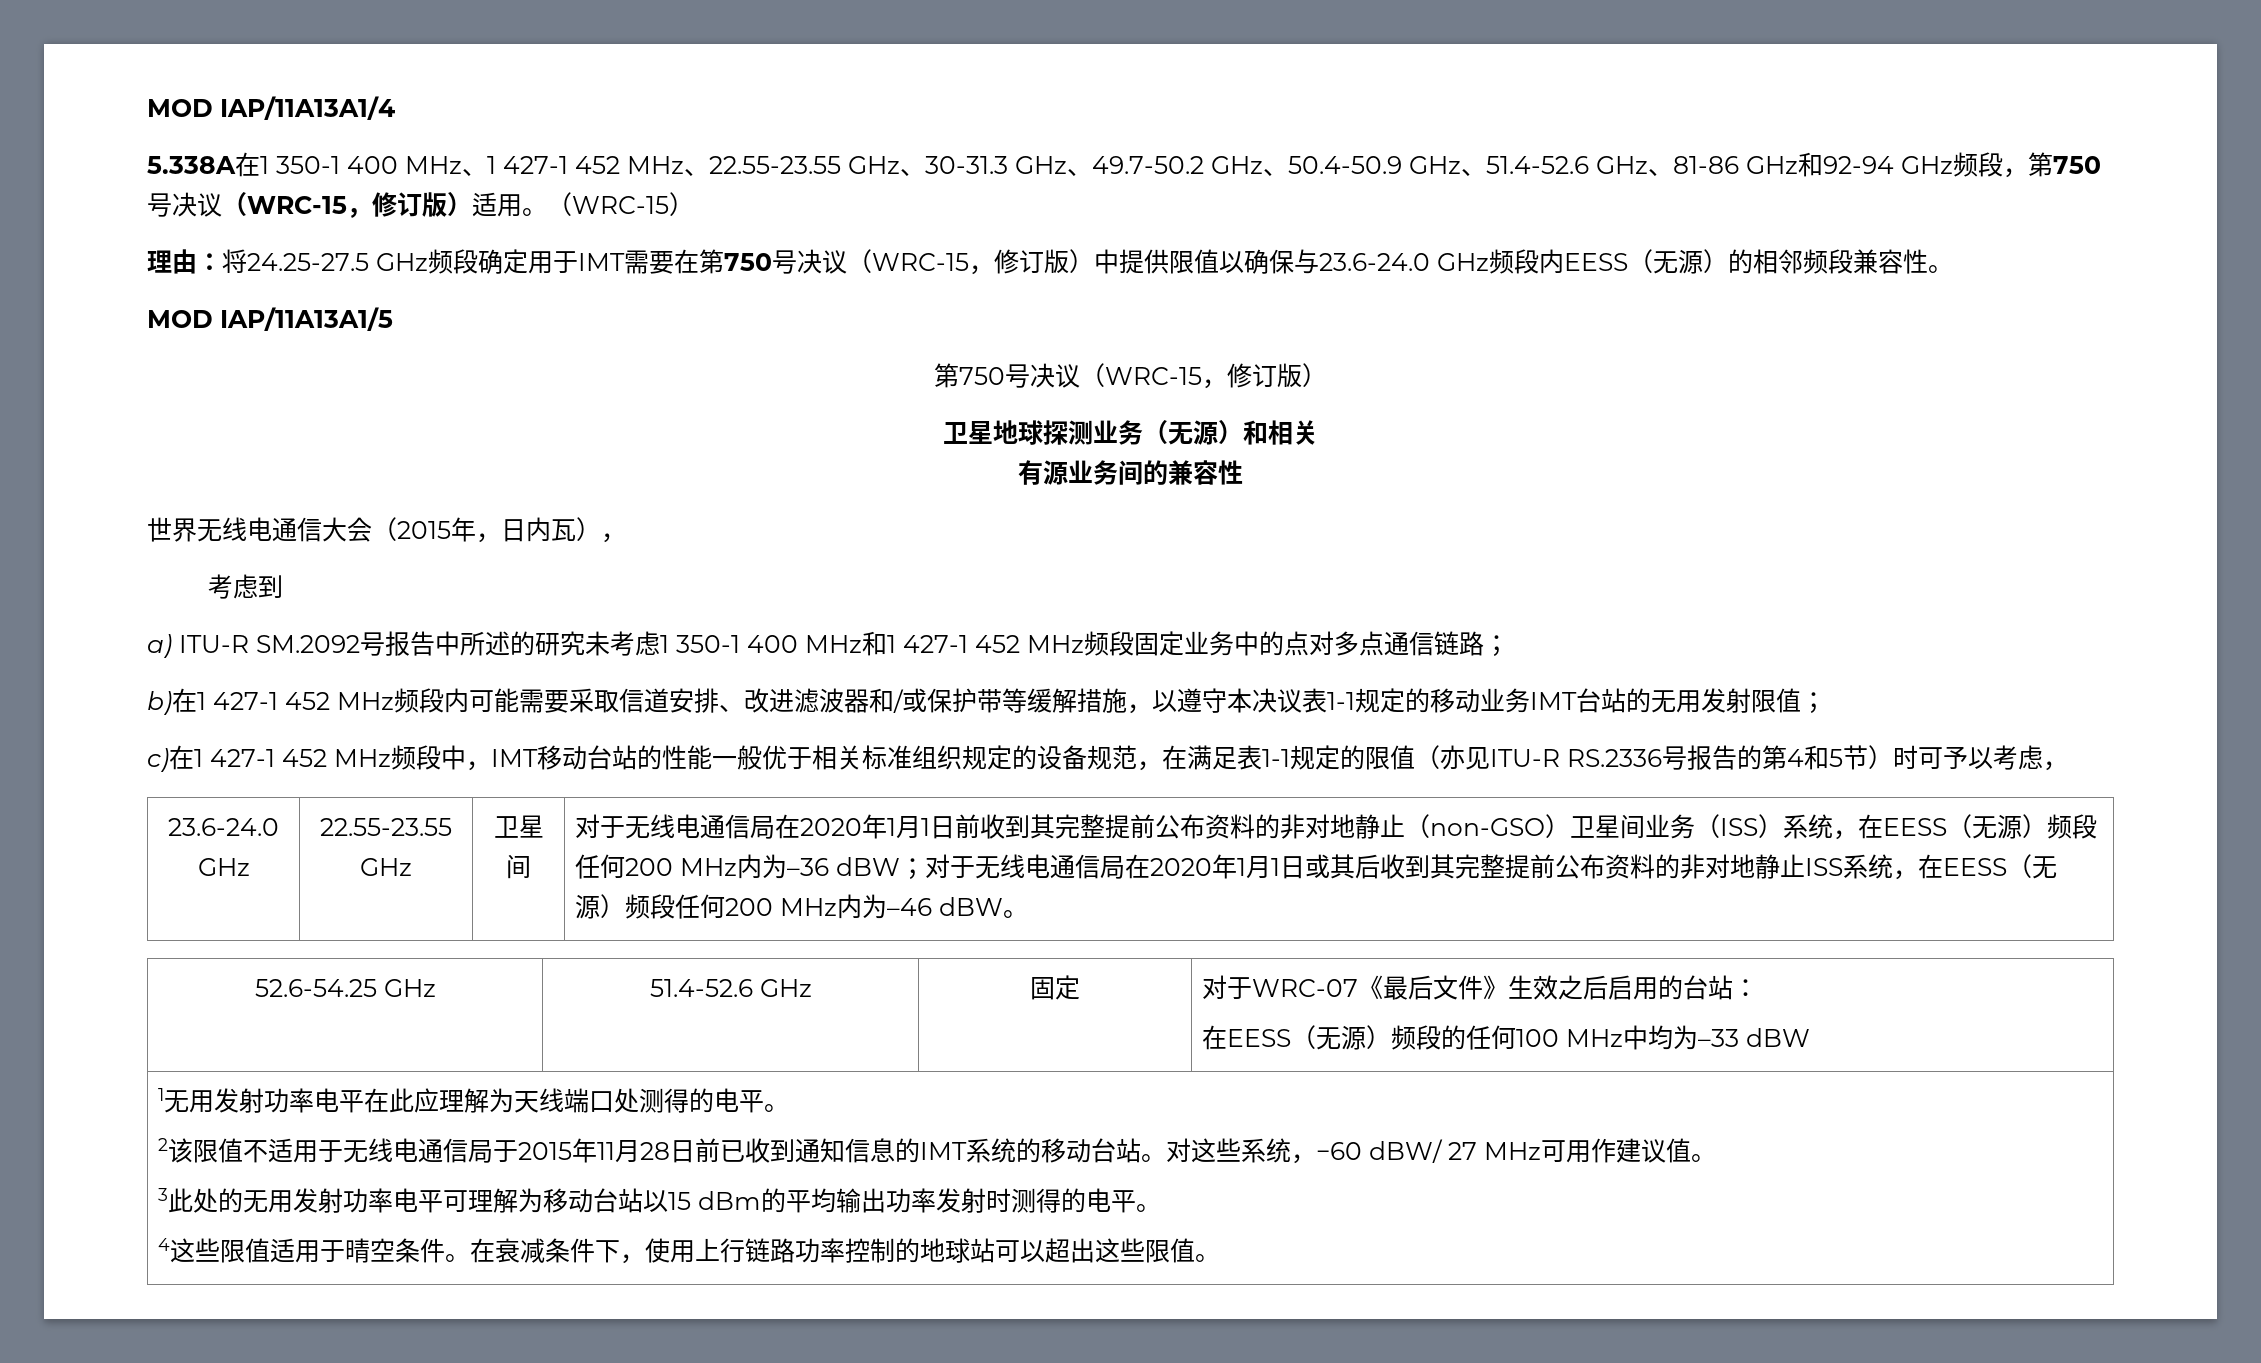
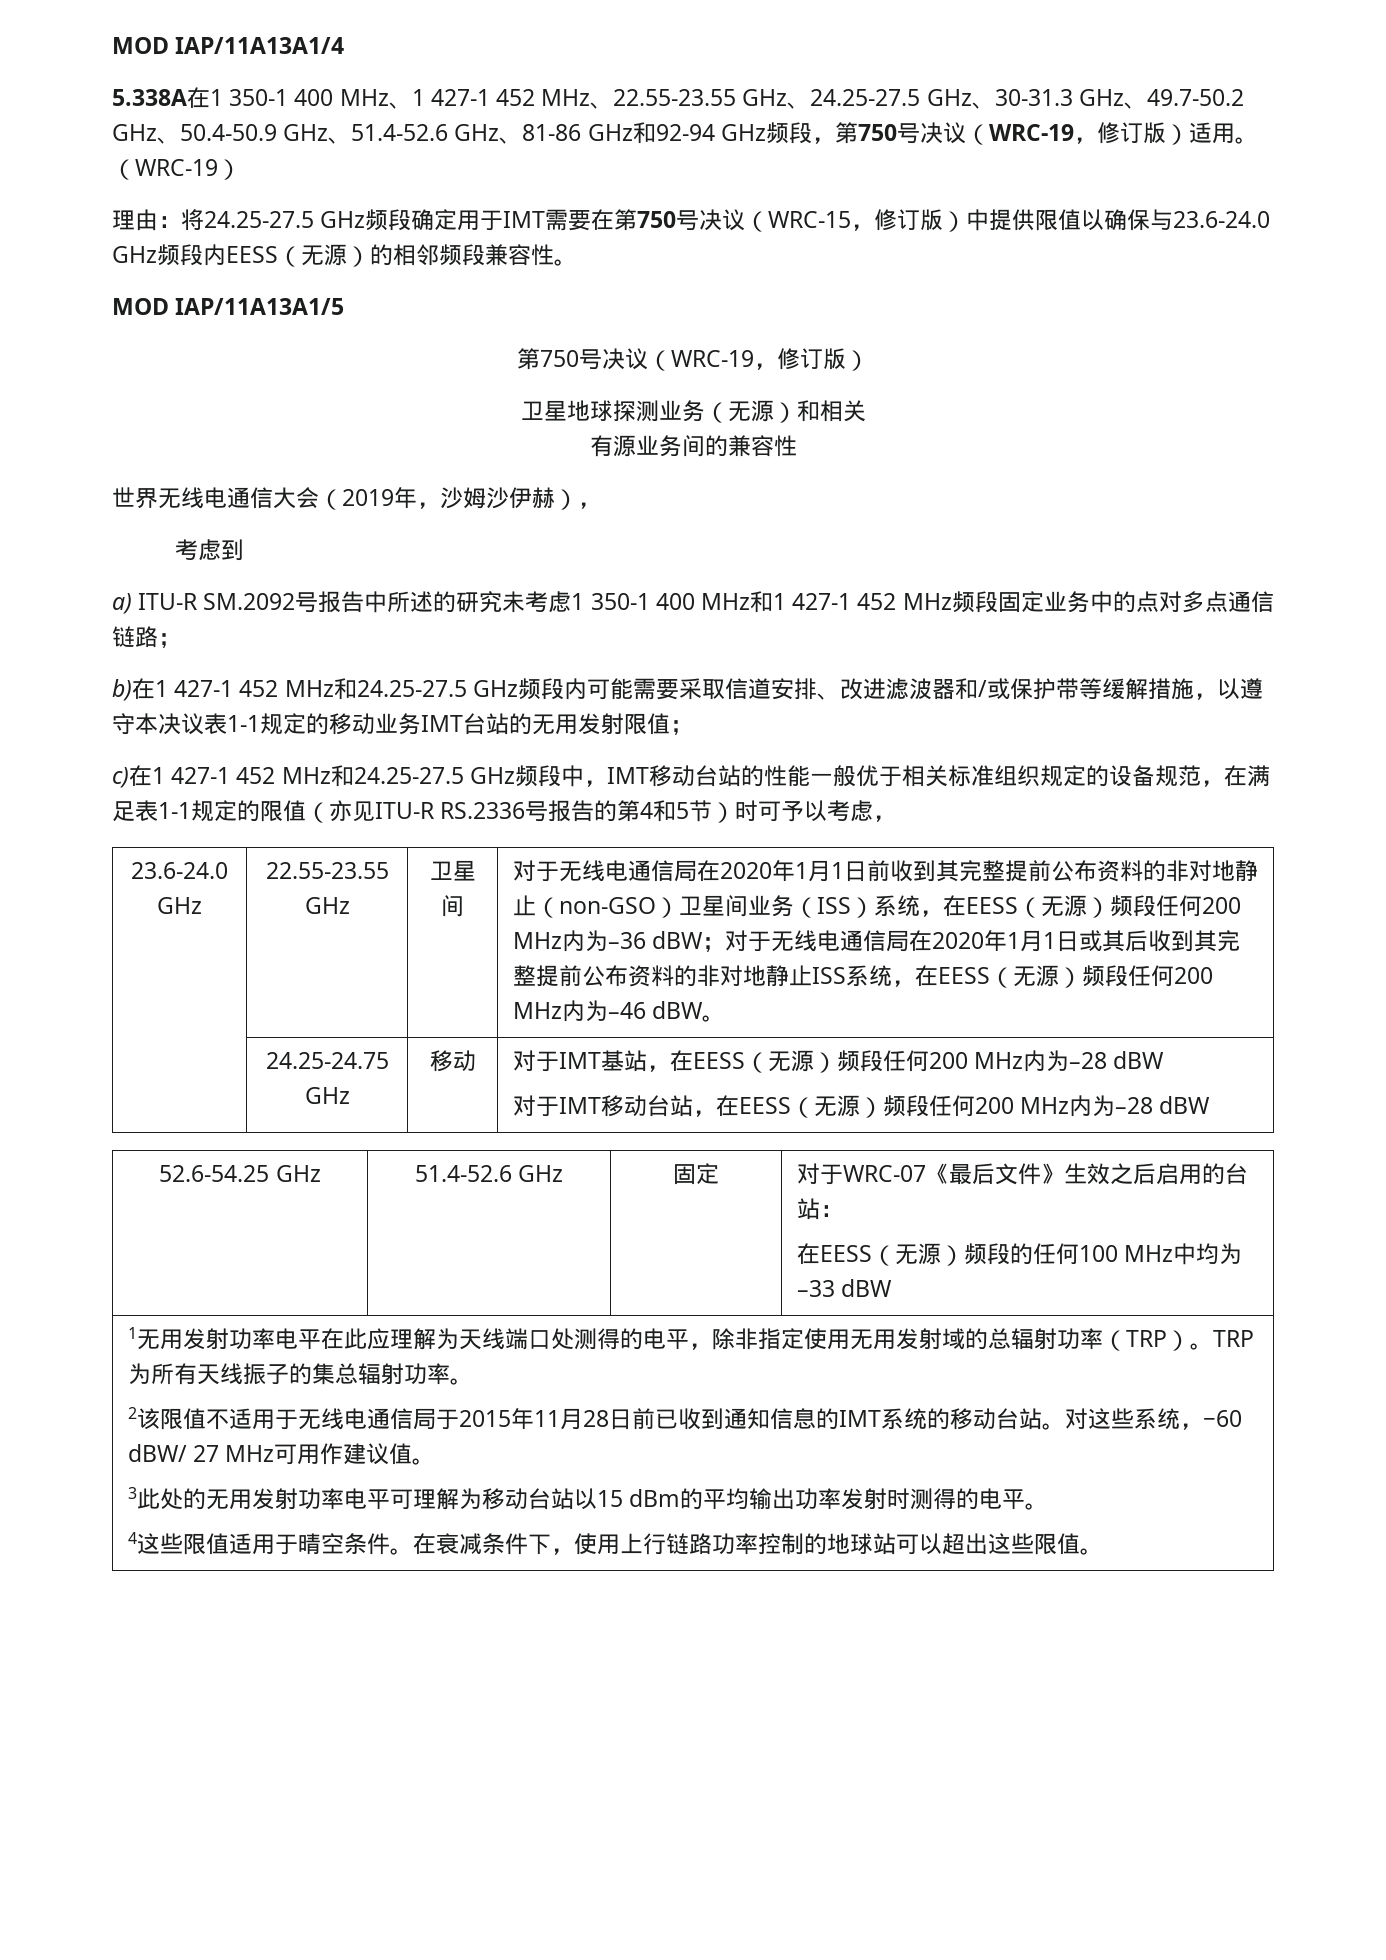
(925, 172) none -> [810,89,995,109] 24.25-27.5 GHz、
[247,196,347,214] WRC-15 -> [988,124,1074,141] WRC-19
[572,196,669,214] WRC-15 -> [135,159,218,176] WRC-19
[1105,367,1202,385] WRC-15 -> [671,350,754,367] WRC-19
[397,517,576,543] 2015年，日内瓦 -> [342,487,555,509] 2019年，沙姆沙伊赫
(394, 701) none -> [333,678,518,700] 和24.25-27.5 GHz
(391, 758) none -> [330,765,515,787] 和24.25-27.5 GHz
(1029, 914) none -> [265,1052,389,1069] [304,1087,350,1104] [429,1050,476,1072] [512,1050,1165,1073] [512,1095,1211,1118] // | 24.25-24.75 GHz | 移动 | 对于IMT基站，在EESS（无源）频段任何200 MHz内为–28 dBW // 对于IMT移动台站，在EESS（无源）频段任何200 MHz内为–28 dBW
(765, 1101) none -> [688,1328,1254,1351] [127,1363,450,1385] ，除非指定使用无用发射域的总辐射功率（TRP）。TRP为所有天线振子的集总辐射功率

